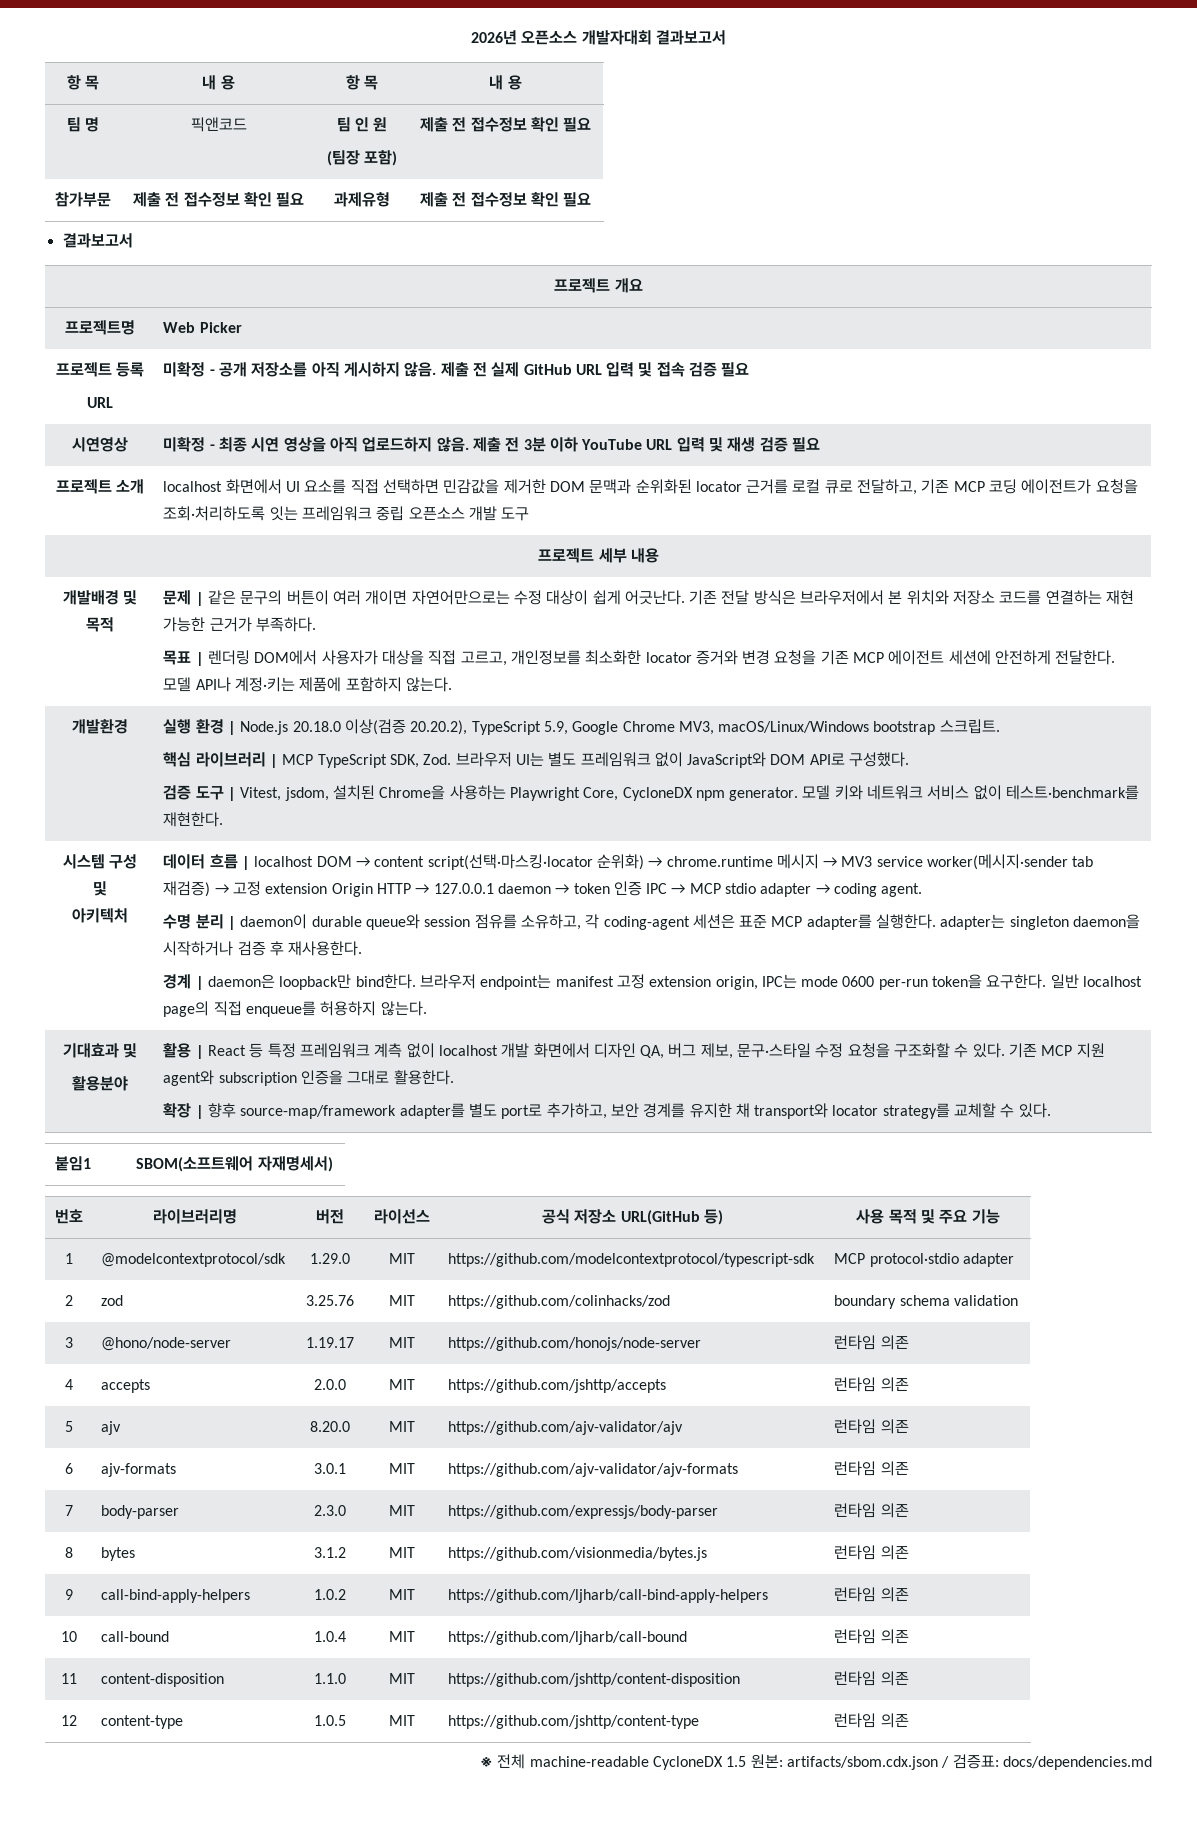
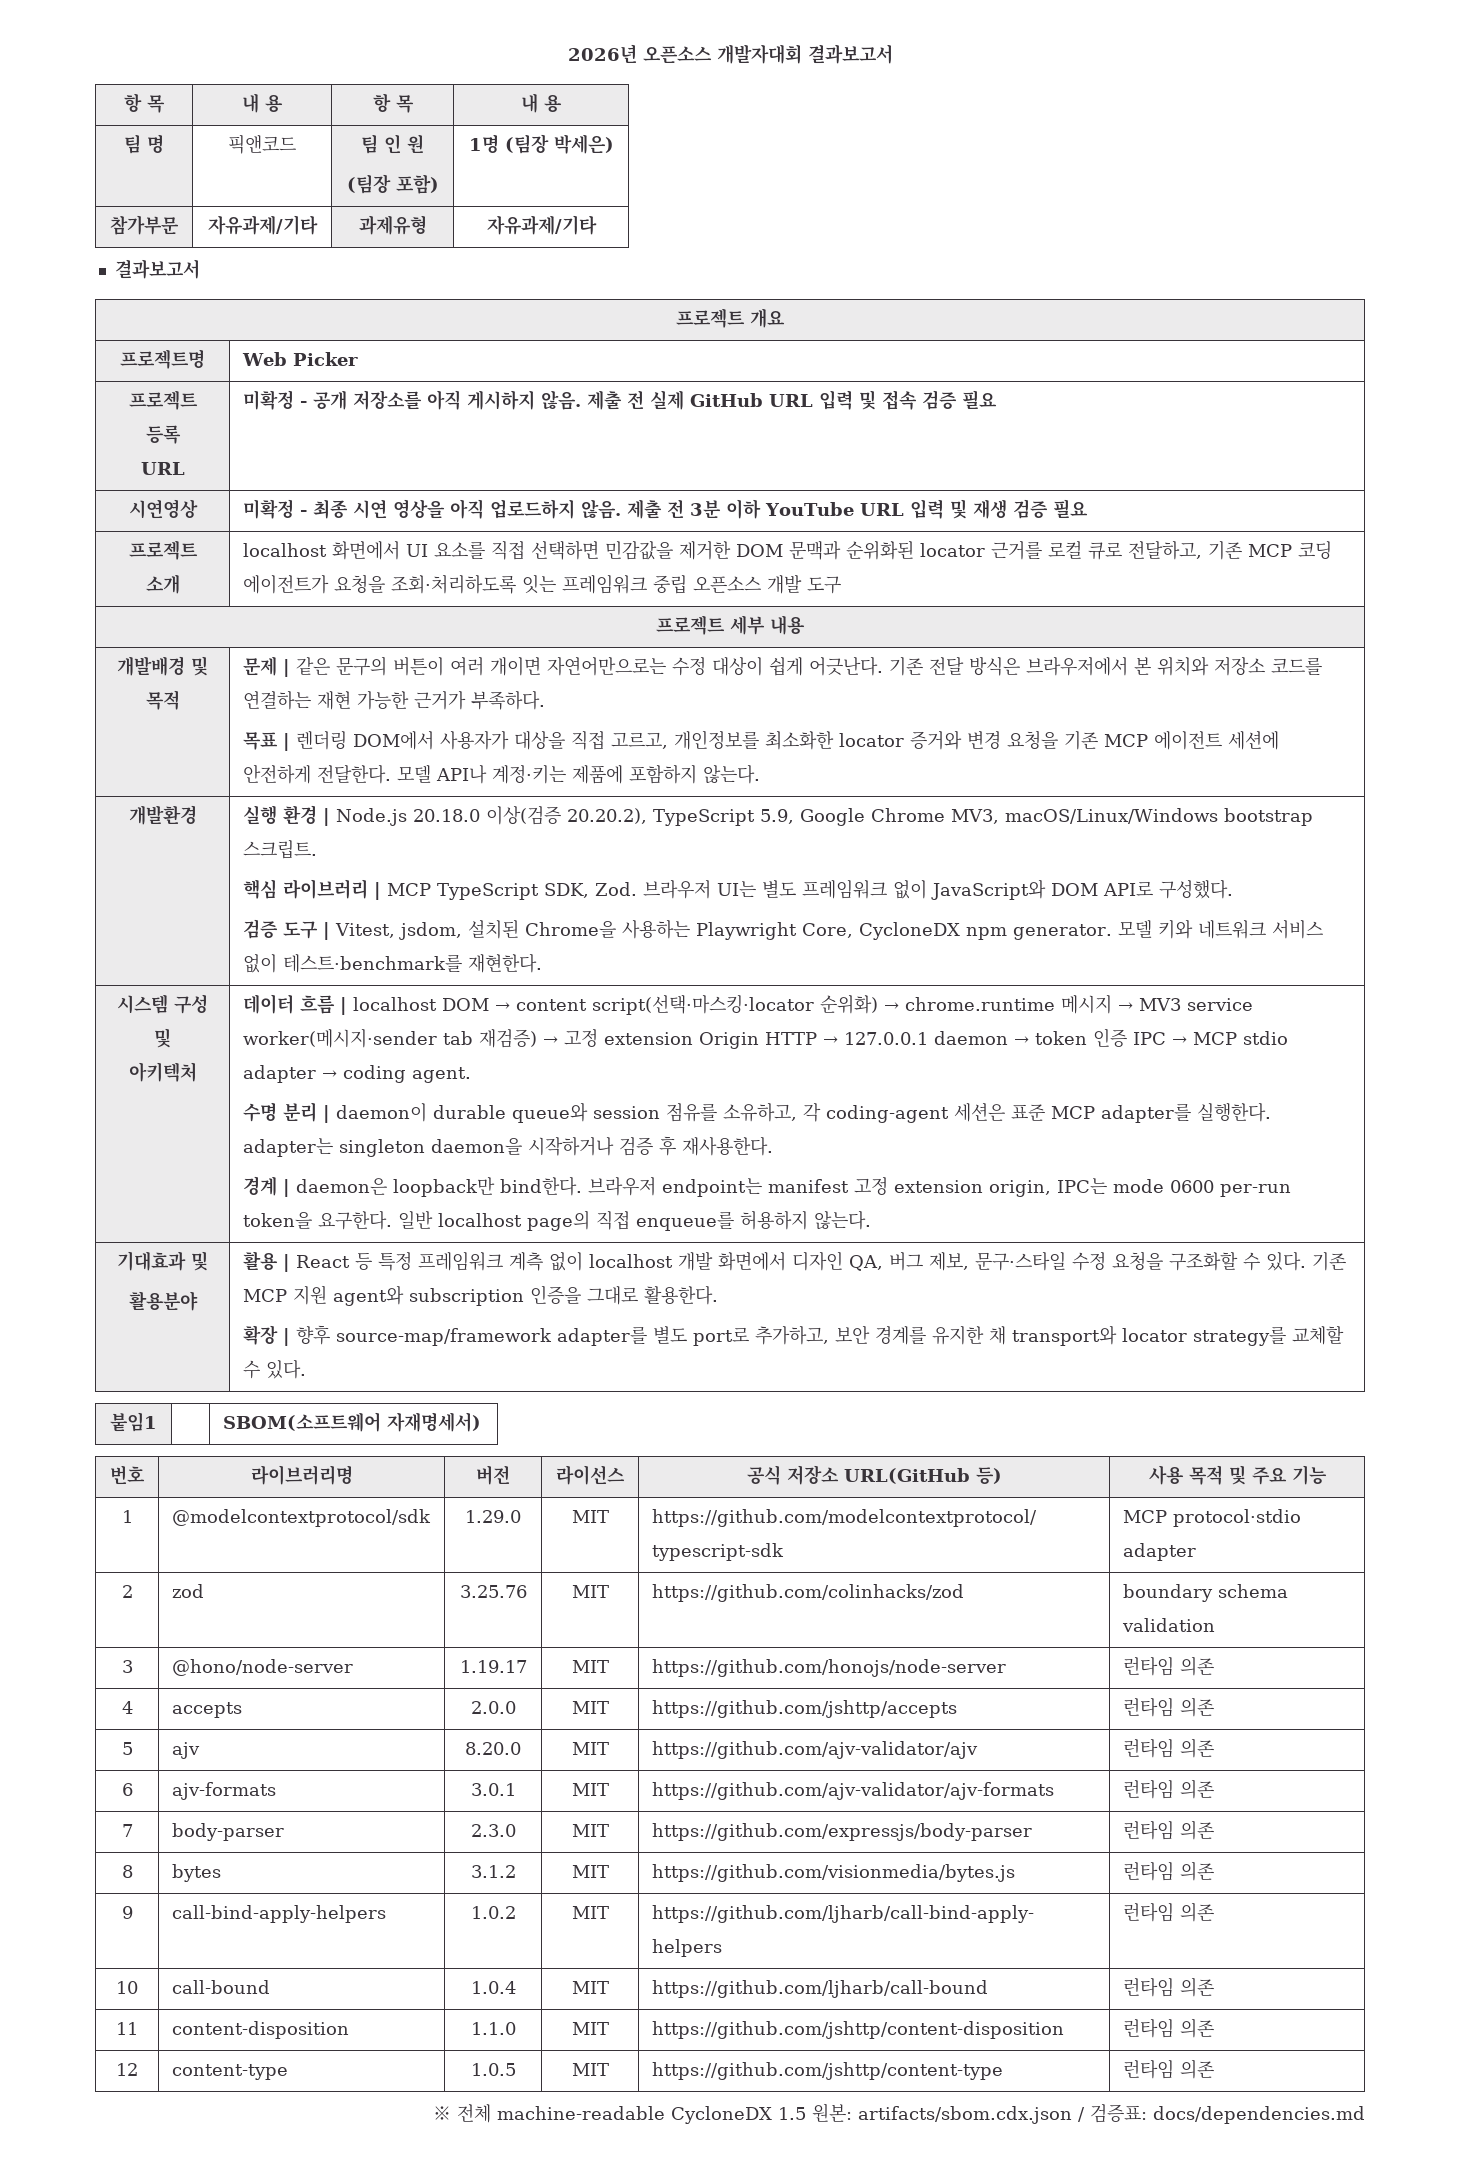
[419,117,592,132] [55,192,111,207] [132,192,305,207] [334,192,390,207] [419,192,592,207] 제출 전 접수정보 확인 필요 // 참가부문 | 제출 전 접수정보 확인 필요 | 과제유형 | 제출 전 접수정보 확인 필요 -> [468,134,614,154] [110,215,179,235] [207,215,318,235] [358,215,427,235] [486,215,597,235] 1명 (팀장 박세은) // 참가부문 | 자유과제/기타 | 과제유형 | 자유과제/기타

